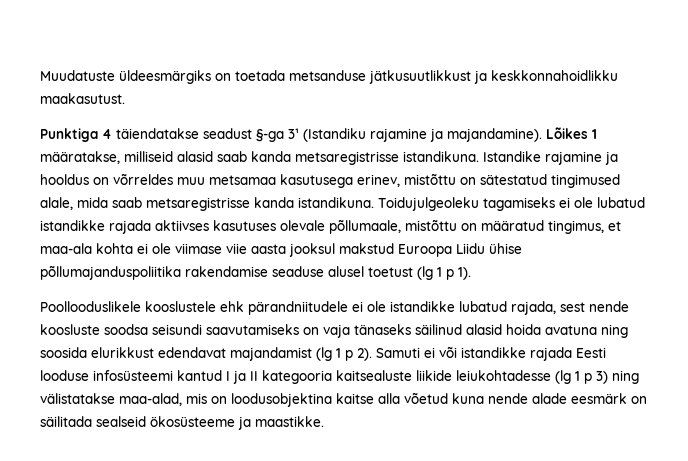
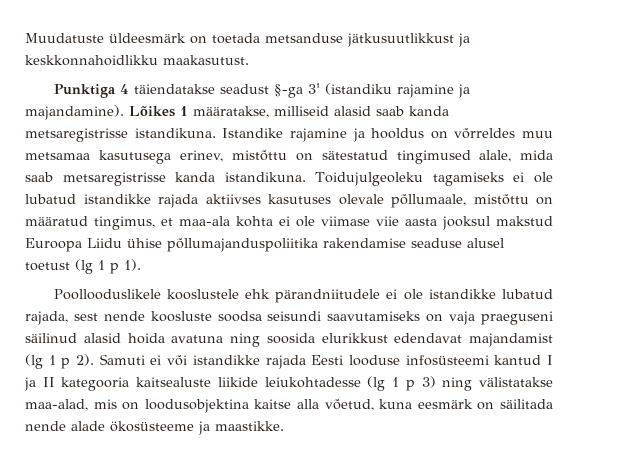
[119,70,211,84] üldeesmärgiks -> [109,33,186,43] üldeesmärk
[303,128,366,142] (Istandiku -> [324,83,392,95] (istandiku
[354,324,411,335] tänaseks -> [481,311,554,325] praeguseni
[404,392,567,404] võetud kuna nende alade -> [324,399,413,411] võetud, kuna
[96,416,146,427] sealseid -> [25,421,105,431] nende alade

